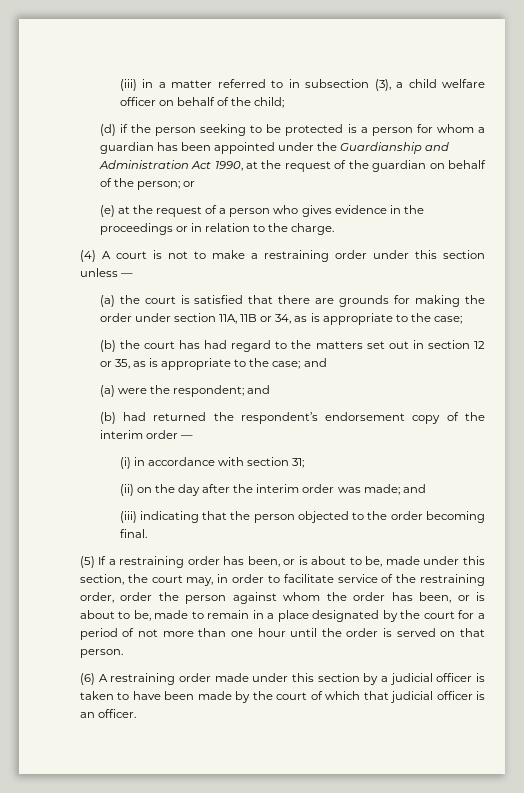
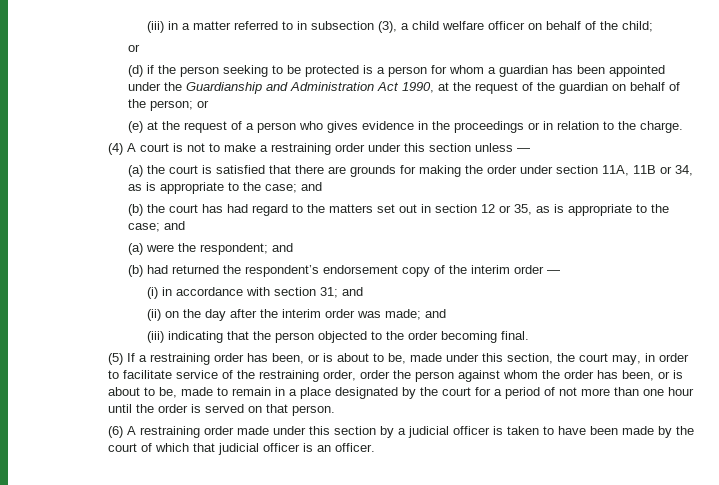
(285, 102) none -> [127,44,140,52] // or
(463, 320) none -> [300,182,322,191] and
(305, 463) none -> [342,287,364,296] and

